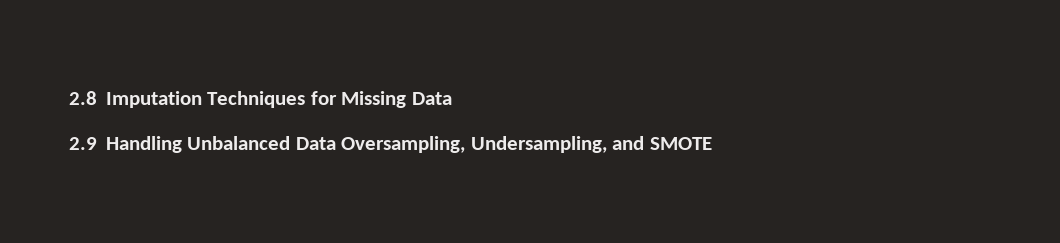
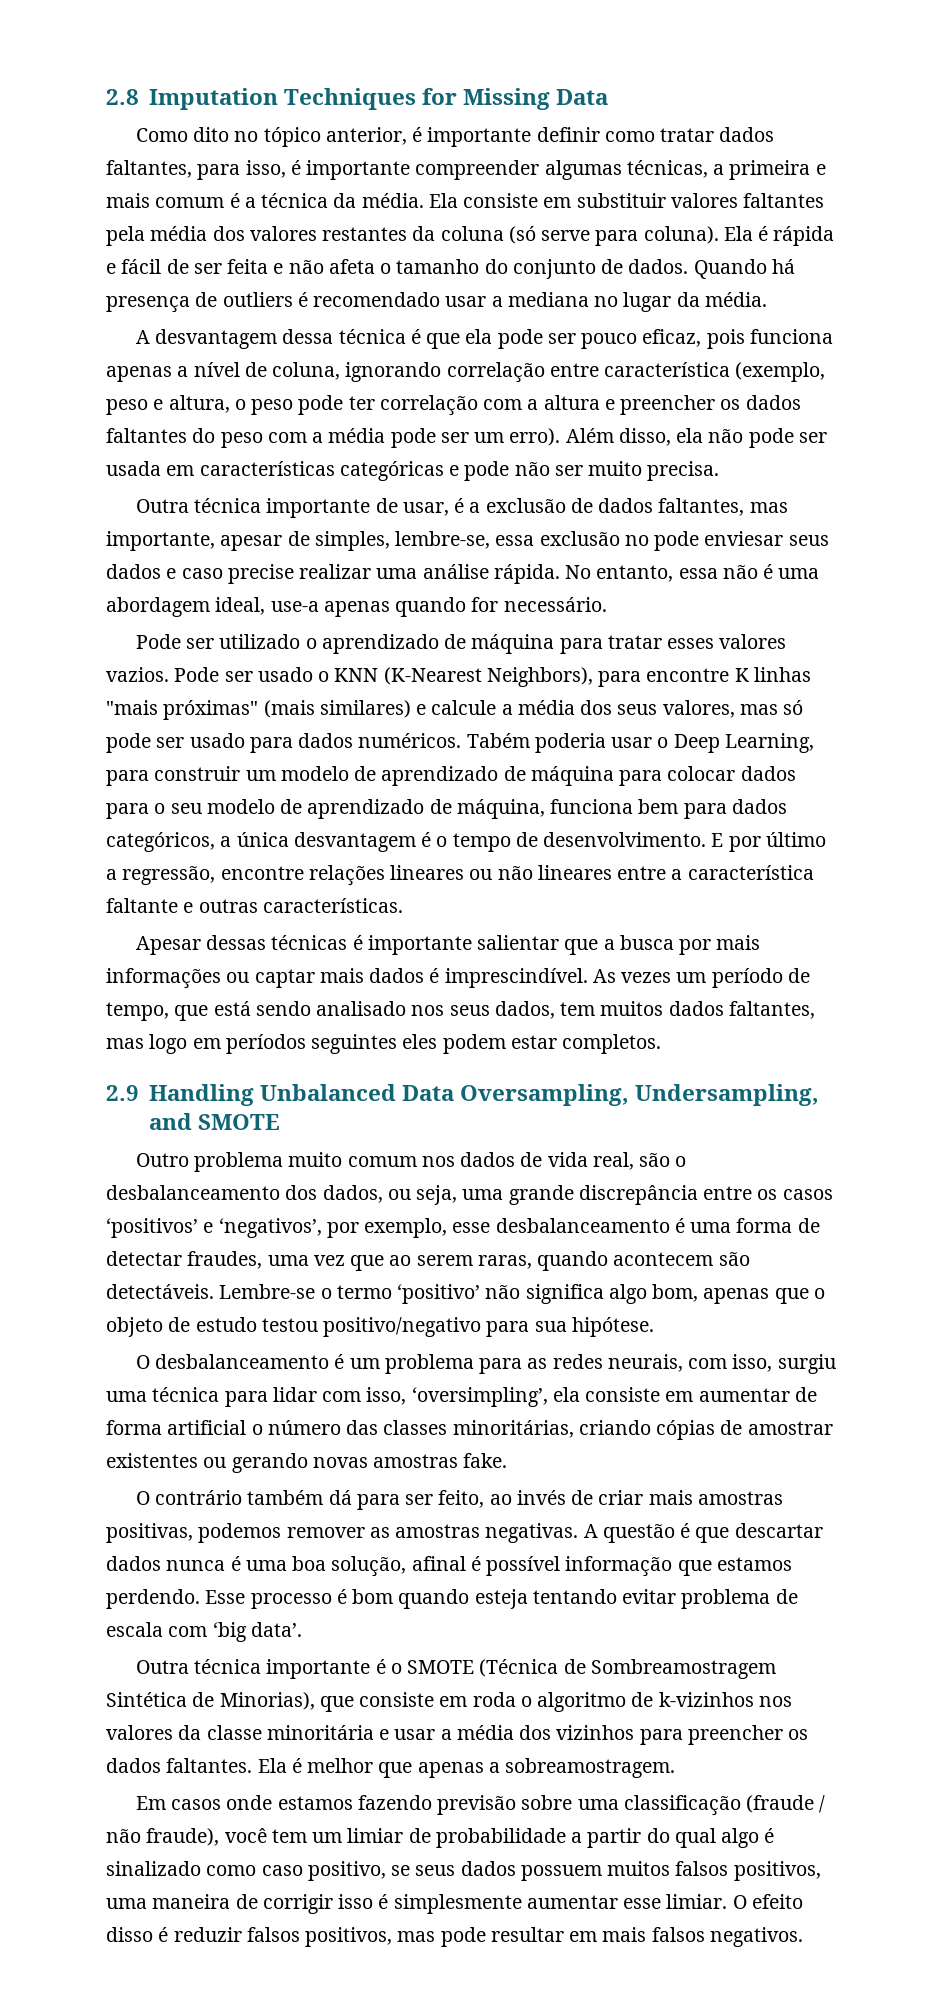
(452, 98) none -> [135,127,775,147] [106,160,826,180] [106,193,825,208] [106,226,835,246] [106,259,795,279] [106,292,767,313] [135,329,833,349] [106,362,826,383] [106,395,801,416] [106,428,827,448] [106,461,720,481] [135,498,788,518] [106,531,829,551] [106,564,820,584] [106,597,607,617] [135,634,787,654] [106,667,811,687] [106,700,804,720] [106,733,814,753] [106,766,796,786] [106,799,787,819] [106,832,826,852] [106,865,814,886] [106,898,403,913] [135,935,761,955] [106,968,810,989] [106,1001,815,1021] [106,1034,662,1054] // Como dito no tópico anterior, é importante definir como tratar dados faltantes, para isso, é importante compreender algumas técnicas, a primeira e mais comum é a técnica da média. Ela consiste em substituir valores faltantes pela média dos valores restantes da coluna (só serve para coluna). Ela é rápida e fácil de ser feita e não afeta o tamanho do conjunto de dados. Quando há presença de outliers é recomendado usar a mediana no lugar da média. // A desvantagem dessa técnica é que ela pode ser pouco eficaz, pois funciona apenas a nível de coluna, ignorando correlação entre característica (exemplo, peso e altura, o peso pode ter correlação com a altura e preencher os dados faltantes do peso com a média pode ser um erro). Além disso, ela não pode ser usada em características categóricas e pode não ser muito precisa. // Outra técnica importante de usar, é a exclusão de dados faltantes, mas importante, apesar de simples, lembre-se, essa exclusão no pode enviesar seus dados e caso precise realizar uma análise rápida. No entanto, essa não é uma abordagem ideal, use-a apenas quando for necessário. // Pode ser utilizado o aprendizado de máquina para tratar esses valores vazios. Pode ser usado o KNN (K-Nearest Neighbors), para encontre K linhas "mais próximas" (mais similares) e calcule a média dos seus valores, mas só pode ser usado para dados numéricos. Tabém poderia usar o Deep Learning, para construir um modelo de aprendizado de máquina para colocar dados para o seu modelo de aprendizado de máquina, funciona bem para dados categóricos, a única desvantagem é o tempo de desenvolvimento. E por último a regressão, encontre relações lineares ou não lineares entre a característica faltante e outras características. // Apesar dessas técnicas é importante salientar que a busca por mais informações ou captar mais dados é imprescindível. As vezes um período de tempo, que está sendo analisado nos seus dados, tem muitos dados faltantes, mas logo em períodos seguintes eles podem estar completos.
(712, 143) none -> [135,1152,687,1172] [106,1185,833,1205] [106,1218,820,1238] [106,1251,750,1271] [106,1284,825,1304] [106,1317,654,1337] [135,1354,836,1374] [106,1387,817,1407] [106,1420,833,1440] [106,1453,508,1473] [135,1490,783,1510] [106,1523,823,1543] [106,1556,792,1577] [106,1589,798,1609] [106,1622,302,1642] [135,1659,776,1679] [106,1692,792,1712] [106,1725,809,1745] [106,1758,676,1778] [135,1795,826,1816] [106,1828,775,1848] [106,1861,821,1881] [106,1894,803,1914] [106,1927,803,1947] // Outro problema muito comum nos dados de vida real, são o desbalanceamento dos dados, ou seja, uma grande discrepância entre os casos ‘positivos’ e ‘negativos’, por exemplo, esse desbalanceamento é uma forma de detectar fraudes, uma vez que ao serem raras, quando acontecem são detectáveis. Lembre-se o termo ‘positivo’ não significa algo bom, apenas que o objeto de estudo testou positivo/negativo para sua hipótese. // O desbalanceamento é um problema para as redes neurais, com isso, surgiu uma técnica para lidar com isso, ‘oversimpling’, ela consiste em aumentar de forma artificial o número das classes minoritárias, criando cópias de amostrar existentes ou gerando novas amostras fake. // O contrário também dá para ser feito, ao invés de criar mais amostras positivas, podemos remover as amostras negativas. A questão é que descartar dados nunca é uma boa solução, afinal é possível informação que estamos perdendo. Esse processo é bom quando esteja tentando evitar problema de escala com ‘big data’. // Outra técnica importante é o SMOTE (Técnica de Sombreamostragem Sintética de Minorias), que consiste em roda o algoritmo de k-vizinhos nos valores da classe minoritária e usar a média dos vizinhos para preencher os dados faltantes. Ela é melhor que apenas a sobreamostragem. // Em casos onde estamos fazendo previsão sobre uma classificação (fraude / não fraude), você tem um limiar de probabilidade a partir do qual algo é sinalizado como caso positivo, se seus dados possuem muitos falsos positivos, uma maneira de corrigir isso é simplesmente aumentar esse limiar. O efeito disso é reduzir falsos positivos, mas pode resultar em mais falsos negativos.

